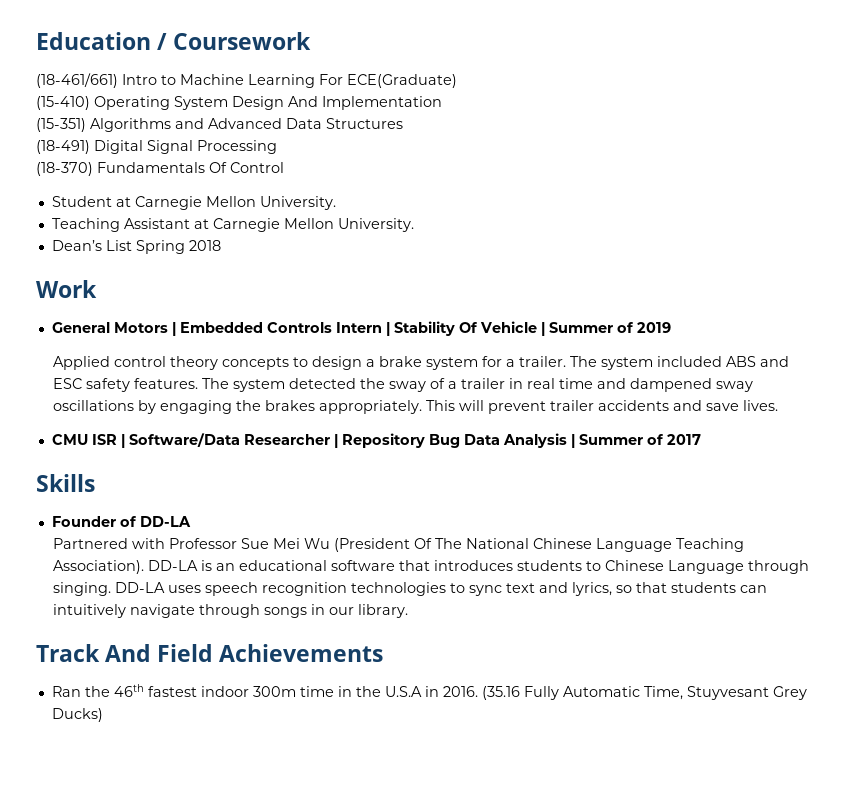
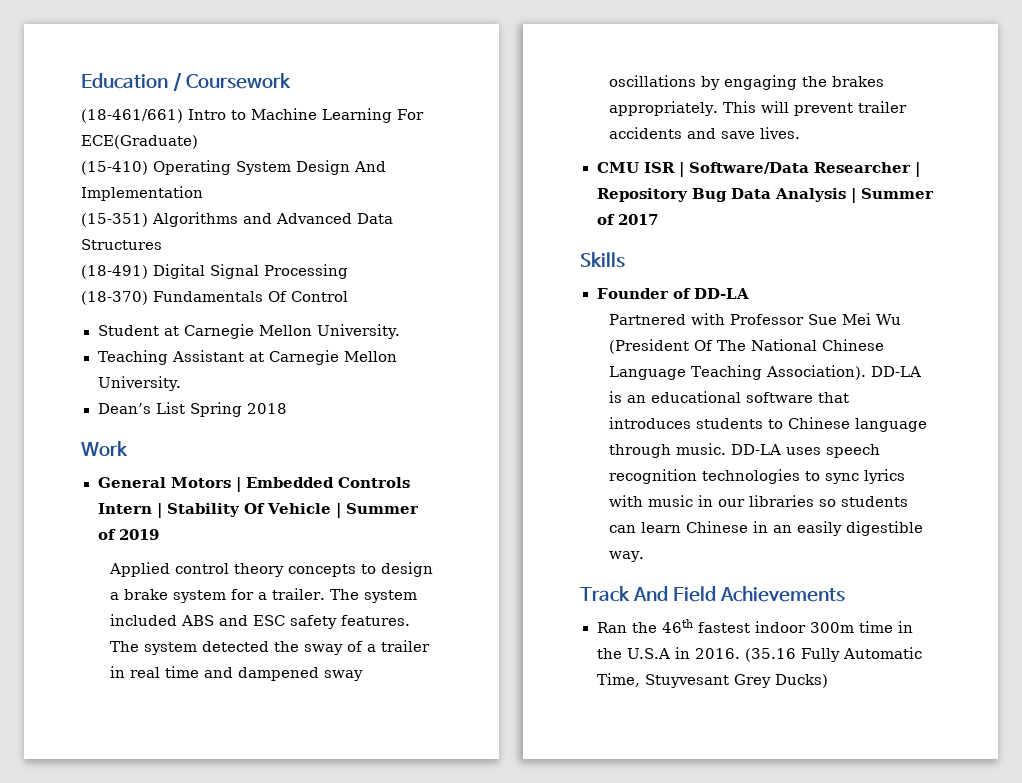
[668,560,810,574] [53,582,112,596] Language through singing. -> [855,418,928,432] [609,443,727,458] language through music.
[506,582,768,596] [53,604,409,618] text and lyrics, so that students can intuitively navigate through songs in our library. -> [864,469,906,484] [609,495,909,507] [609,521,924,536] [609,551,645,562] lyrics with music in our libraries so students can learn Chinese in an easily digestible way.

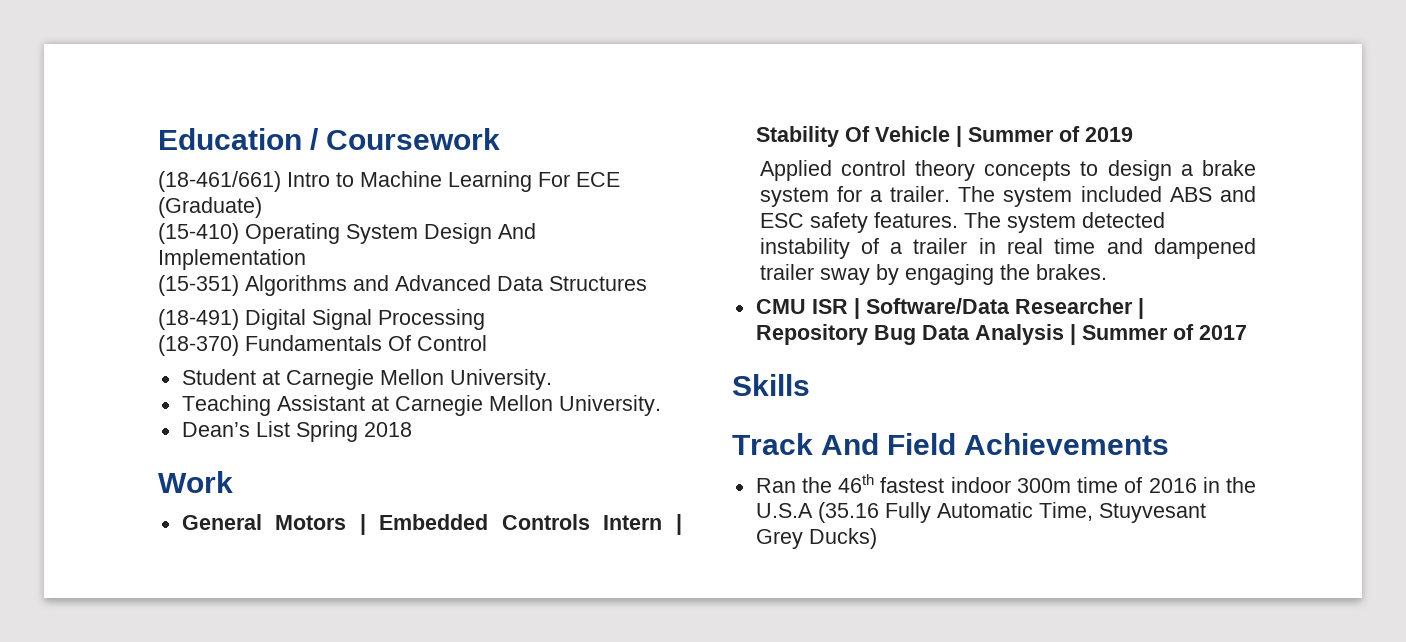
[81,135,198,149] ECE(Graduate) -> [576,172,620,187] [158,197,262,218] ECE (Graduate)
[274,641,344,655] the sway -> [759,238,850,259] instability
[324,670,364,681] [609,75,697,87] sway oscillations -> [759,264,870,285] trailer sway
[832,76,885,87] [609,101,908,116] [609,127,801,139] brakes appropriately. This will prevent trailer accidents and save lives. -> [1035,264,1107,280] brakes.
[596,288,749,299] [609,313,902,325] [609,339,885,354] [609,365,922,380] [609,391,850,403] [609,417,928,432] [609,443,881,458] [609,469,906,484] [609,495,909,507] [609,521,924,536] [609,551,645,562] // Founder of DD-LA // Partnered with Professor Sue Mei Wu (President Of The National Chinese Language Teaching Association). DD-LA is an educational software that introduces students to Chinese language through music. DD-LA uses speech recognition technologies to sync lyrics with music in our libraries so students can learn Chinese in an easily digestible way. -> (810, 385) none
(893, 627) none -> [1124,477,1197,493] of 2016
[675,647,741,659] in 2016. -> (813, 510) none

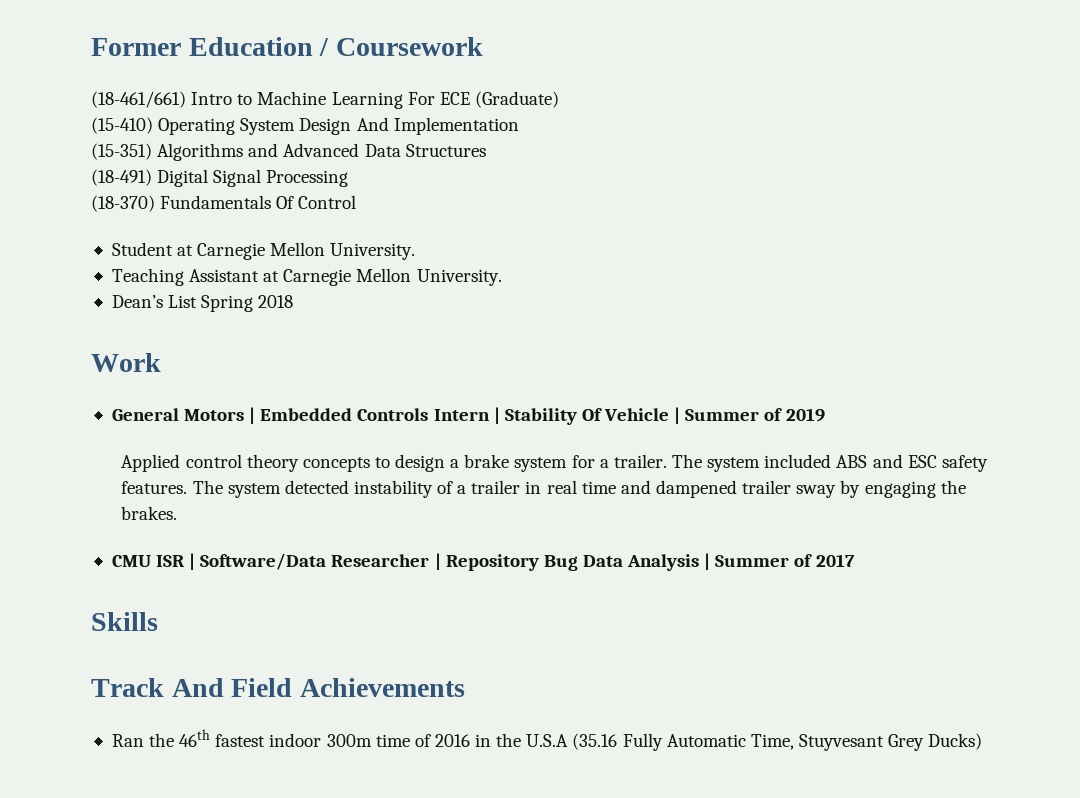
(158, 139) none -> [91,38,181,56] Former

